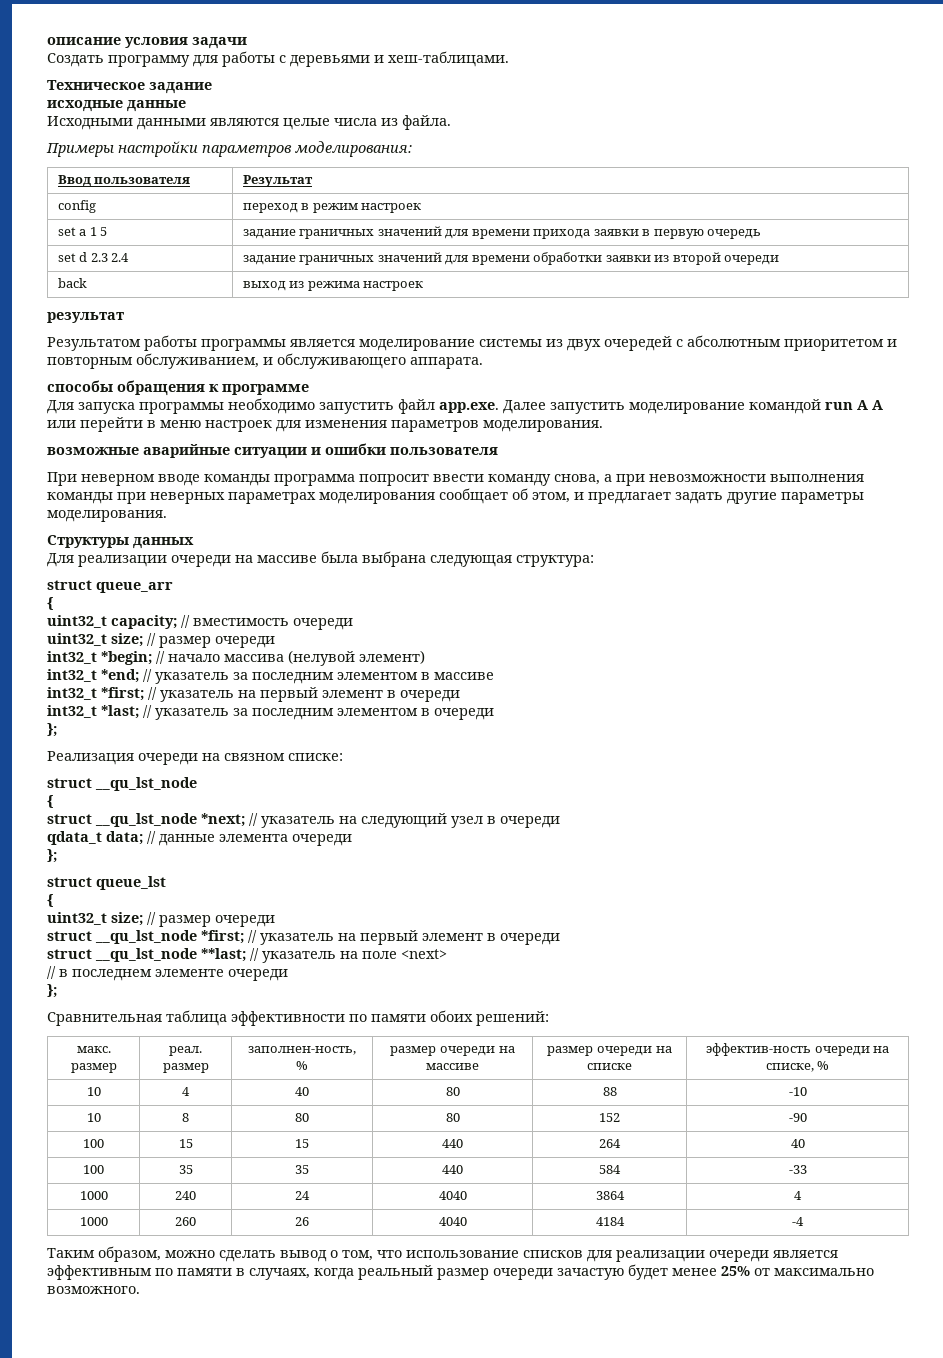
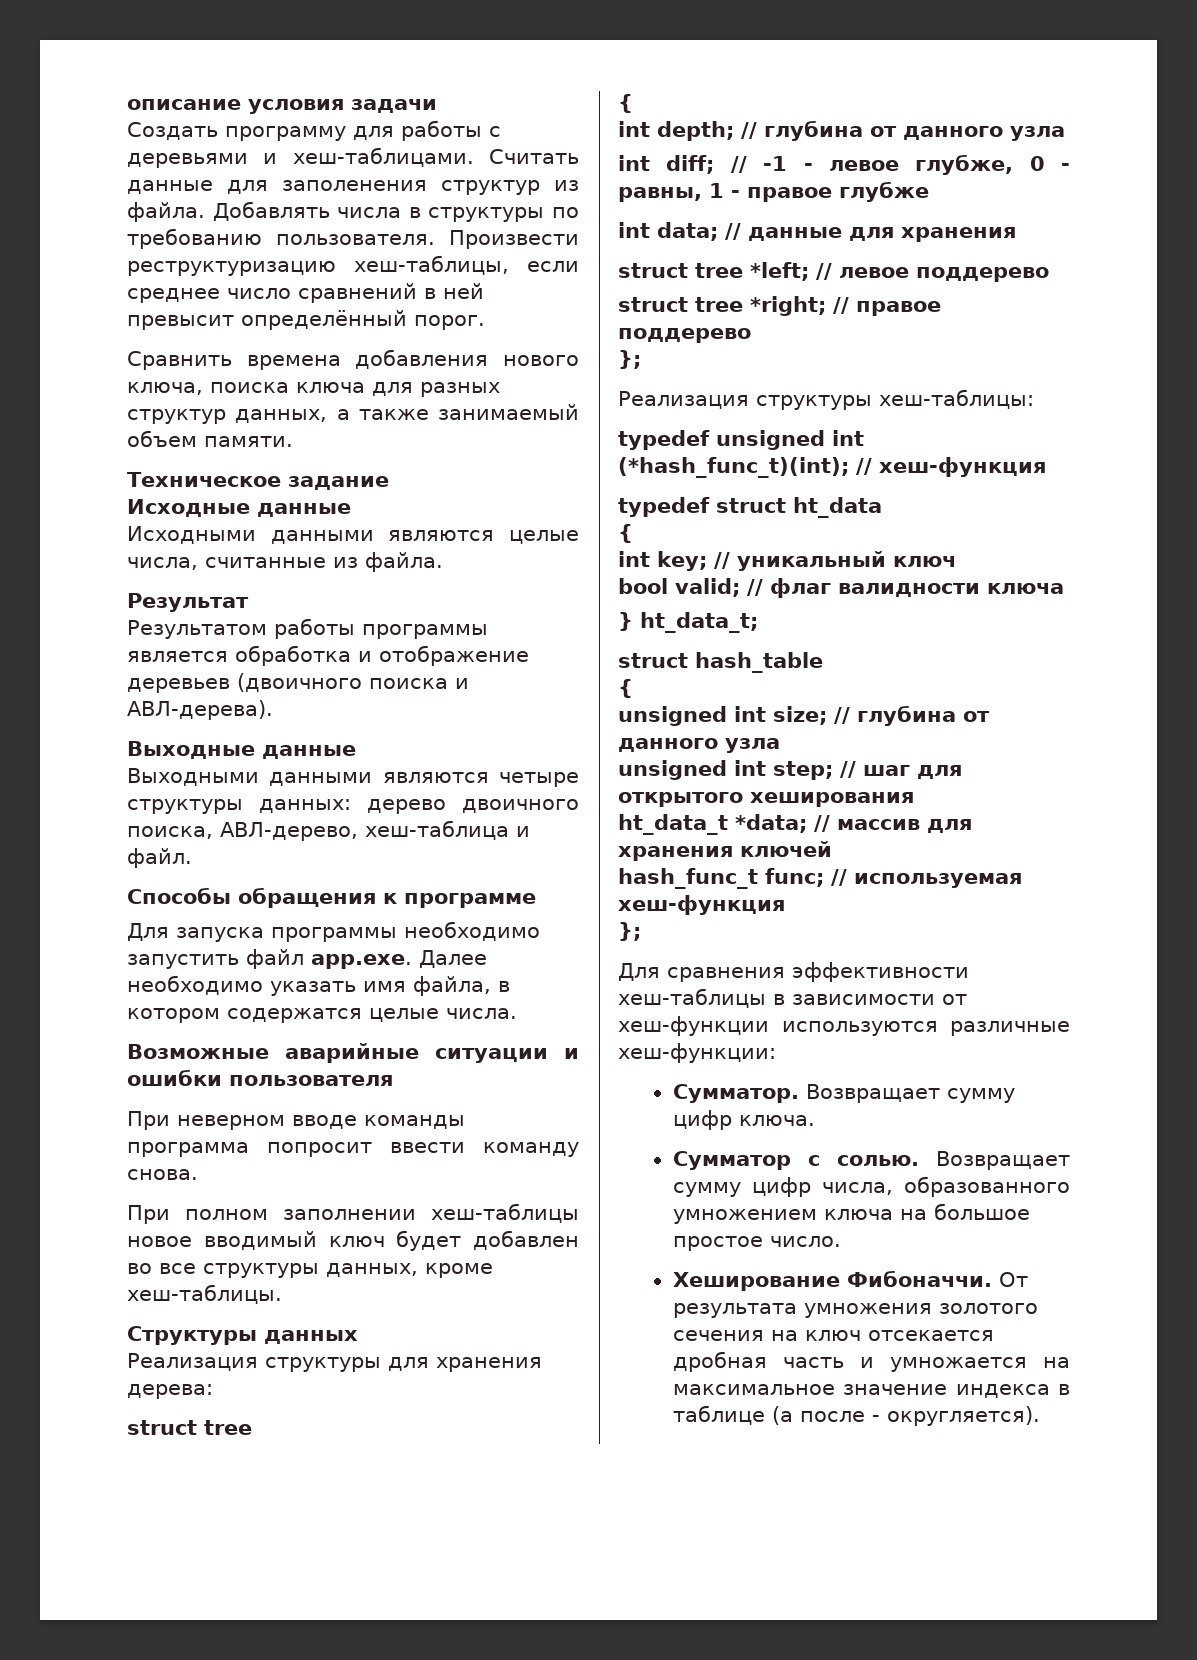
(509, 59) none -> [489,149,579,164] [127,180,579,195] [127,201,579,222] [127,228,579,249] [127,255,579,276] [127,283,484,303] [127,310,485,330] [127,349,579,370] [127,382,500,397] [127,404,579,424] [127,430,293,447] Считать данные для заполенения структур из файла. Добавлять числа в структуры по требованию пользователя. Произвести реструктуризацию хеш-таблицы, если среднее число сравнений в ней превысит определённый порог. // Сравнить времена добавления нового ключа, поиска ключа для разных структур данных, а также занимаемый объем памяти.
[47,100,123,112] исходные -> [127,499,250,517] Исходные
[334,118,377,126] числа -> [127,557,326,570] числа, считанные
[46,141,412,157] [57,175,191,187] [242,175,313,187] [57,200,96,213] [242,203,422,213] [57,227,108,236] [242,226,762,239] [57,252,130,262] [242,252,780,265] [57,278,87,288] [242,281,424,291] [47,312,124,323] [47,335,897,351] [47,353,483,369] [47,380,113,392] Примеры настройки параметров моделирования: // Ввод пользователя | Результат // config | переход в режим настроек // set a 1 5 | задание граничных значений для времени прихода заявки в первую очередь // set d 2.3 2.4 | задание граничных значений для времени обработки заявки из второй очереди // back | выход из режима настроек // результат // Результатом работы программы является моделирование системы из двух очередей с абсолютным приоритетом и повторным обслуживанием, и обслуживающего аппарата. // способы -> [127,593,249,612] [127,618,488,639] [127,645,529,666] [127,673,469,693] [127,700,273,720] [127,741,356,759] [127,768,579,787] [127,799,579,814] [127,820,530,841] [127,848,192,868] [127,887,231,904] Результат // Результатом работы программы является обработка и отображение деревьев (двоичного поиска и АВЛ-дерева). // Выходные данные // Выходными данными являются четыре структуры данных: дерево двоичного поиска, АВЛ-дерево, хеш-таблица и файл. // Способы
[550,399,883,414] [47,417,603,432] [47,447,139,455] запустить моделирование командой run A A или перейти в меню настроек для изменения параметров моделирования. // возможные -> [127,975,510,996] [127,1008,517,1023] [127,1044,269,1059] необходимо указать имя файла, в котором содержатся целые числа. // Возможные
[554,474,864,486] [47,488,864,504] [47,510,167,522] [47,535,194,549] [47,551,594,567] [47,580,173,593] [47,597,53,610] [47,615,353,630] [47,633,275,648] [47,650,425,666] [47,669,494,684] [47,687,460,702] [47,705,494,720] [47,723,57,737] [47,751,343,765] [47,777,197,791] [47,795,53,808] [47,813,560,828] [47,831,352,846] [47,849,57,863] [47,876,166,890] [47,894,53,907] [47,912,275,927] [47,930,560,945] [47,948,447,963] [47,966,288,981] [47,984,57,998] [47,1010,549,1026] [76,1046,111,1053] [70,1063,117,1073] [169,1046,202,1056] [162,1063,209,1073] [248,1046,356,1055] [296,1061,308,1070] [390,1046,515,1056] [426,1063,479,1070] [547,1046,672,1056] [587,1063,632,1070] [705,1043,890,1056] [765,1061,830,1072] [86,1087,101,1096] [182,1087,190,1096] [295,1087,309,1096] [445,1087,460,1096] [602,1087,617,1096] [788,1087,807,1096] [86,1113,101,1122] [182,1113,189,1122] [295,1113,309,1122] [445,1113,460,1122] [599,1113,620,1122] [788,1113,807,1122] [83,1139,104,1148] [178,1139,193,1148] [295,1139,309,1148] [442,1139,463,1148] [599,1139,621,1148] [790,1139,805,1148] [83,1165,104,1174] [178,1165,193,1174] [295,1165,309,1174] [442,1165,463,1174] [599,1165,621,1174] [788,1165,807,1174] [79,1191,108,1200] [175,1191,196,1200] [295,1191,310,1200] [438,1191,467,1200] [595,1191,625,1200] [794,1191,802,1200] [79,1217,108,1226] [175,1217,196,1226] [295,1217,309,1226] [438,1217,467,1226] [595,1217,625,1226] [792,1217,804,1226] [47,1246,838,1262] [47,1264,874,1280] [47,1286,140,1294] снова, а при невозможности выполнения команды при неверных параметрах моделирования сообщает об этом, и предлагает задать другие параметры моделирования. // Структуры данных // Для реализации очереди на массиве была выбрана следующая структура: // struct queue_arr // { // uint32_t capacity; // вместимость очереди // uint32_t size; // размер очереди // int32_t *begin; // начало массива (нелувой элемент) // int32_t *end; // указатель за последним элементом в массиве // int32_t *first; // указатель на первый элемент в очереди // int32_t *last; // указатель за последним элементом в очереди // }; // Реализация очереди на связном списке: // struct __qu_lst_node // { // struct __qu_lst_node *next; // указатель на следующий узел в очереди // qdata_t data; // данные элемента очереди // }; // struct queue_lst // { // uint32_t size; // размер очереди // struct __qu_lst_node *first; // указатель на первый элемент в очереди // struct __qu_lst_node **last; // указатель на поле <next> // // в последнем элементе очереди // }; // Сравнительная таблица эффективности по памяти обоих решений: // макс. размер | реал. размер | заполнен-ность, % | размер очереди на массиве | размер очереди на списке | эффектив-ность очереди на списке, % // 10 | 4 | 40 | 80 | 88 | -10 // 10 | 8 | 80 | 80 | 152 | -90 // 100 | 15 | 15 | 440 | 264 | 40 // 100 | 35 | 35 | 440 | 584 | -33 // 1000 | 240 | 24 | 4040 | 3864 | 4 // 1000 | 260 | 26 | 4040 | 4184 | -4 // Таким образом, можно сделать вывод о том, что использование списков для реализации очереди является эффективным по памяти в случаях, когда реальный размер очереди зачастую будет менее 25% от максимально возможного. -> [127,1169,198,1180] [127,1203,579,1224] [127,1230,579,1251] [127,1263,493,1278] [127,1284,282,1304] [127,1326,358,1345] [127,1353,542,1372] [127,1384,213,1399] [127,1420,252,1435] [618,94,633,113] [618,120,1065,141] [618,154,1070,175] [618,181,929,202] [618,222,1016,242] [618,262,1049,282] [618,296,941,316] [618,328,751,343] [618,350,641,369] [618,389,1034,410] [618,430,864,450] [618,457,1046,478] [618,497,882,518] [618,524,633,543] [618,551,956,571] [618,578,1064,598] [618,612,758,633] [618,652,823,673] [618,679,633,698] [618,705,990,726] [618,738,780,753] [618,760,962,780] [618,792,914,807] [618,814,972,835] [618,841,832,861] [618,868,1022,889] [618,895,785,915] [618,922,641,941] [618,962,969,982] [618,988,967,1008] [618,1016,1070,1036] [618,1043,776,1063] [672,1084,1015,1103] [672,1110,815,1130] [672,1151,1070,1170] [672,1176,1070,1197] [672,1203,1030,1224] [672,1236,841,1251] [672,1270,1028,1291] [672,1303,1038,1318] [672,1330,994,1341] [672,1351,1070,1372] [672,1384,1070,1398] [672,1405,1040,1426] снова. // При полном заполнении хеш-таблицы новое вводимый ключ будет добавлен во все структуры данных, кроме хеш-таблицы. // Структуры данных // Реализация структуры для хранения дерева: // struct tree // { // int depth; // глубина от данного узла // int diff; // -1 - левое глубже, 0 - равны, 1 - правое глубже // int data; // данные для хранения // struct tree *left; // левое поддерево // struct tree *right; // правое поддерево // }; // Реализация структуры хеш-таблицы: // typedef unsigned int (*hash_func_t)(int); // хеш-функция // typedef struct ht_data // { // int key; // уникальный ключ // bool valid; // флаг валидности ключа // } ht_data_t; // struct hash_table // { // unsigned int size; // глубина от данного узла // unsigned int step; // шаг для открытого хеширования // ht_data_t *data; // массив для хранения ключей // hash_func_t func; // используемая хеш-функция // }; // Для сравнения эффективности хеш-таблицы в зависимости от хеш-функции используются различные хеш-функции: // Сумматор. Возвращает сумму цифр ключа. // Сумматор с солью. Возвращает сумму цифр числа, образованного умножением ключа на большое простое число. // Хеширование Фибоначчи. От результата умножения золотого сечения на ключ отсекается дробная часть и умножается на максимальное значение индекса в таблице (а после - округляется).

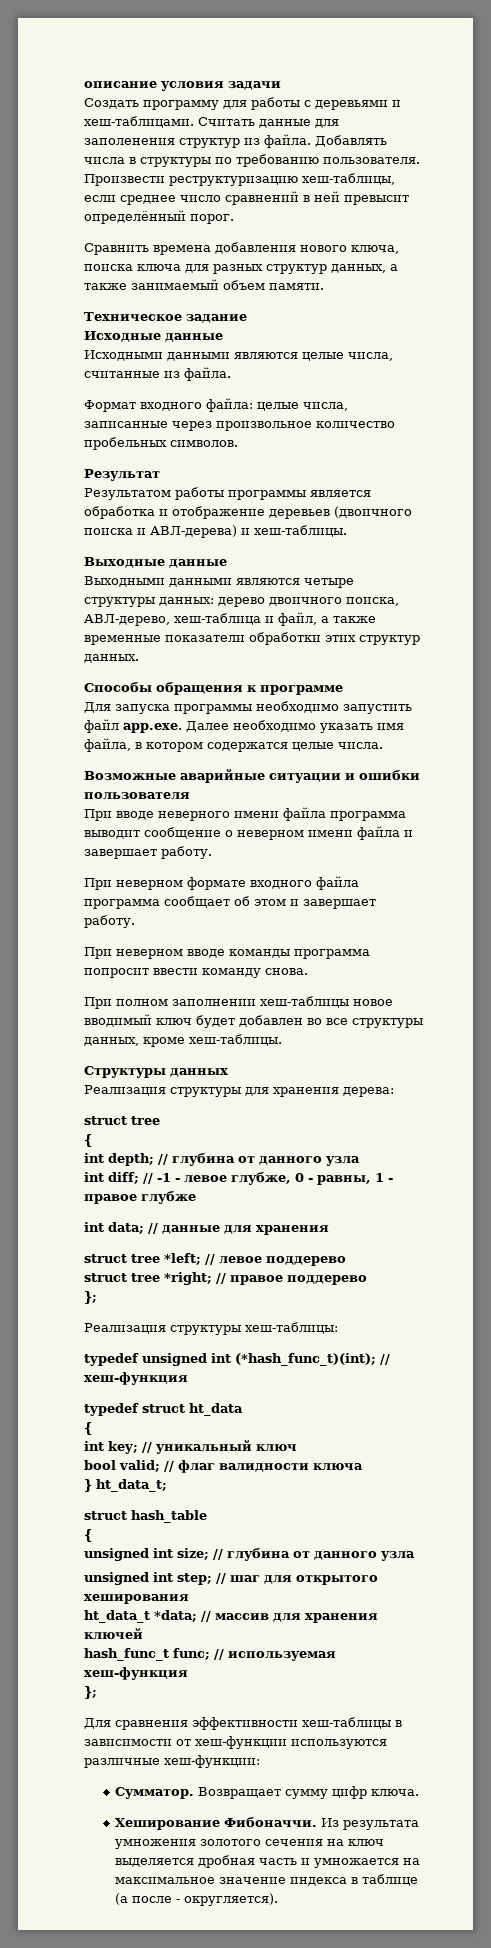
(443, 562) none -> [84,398,348,412] [84,421,395,431] [84,437,238,450] // Формат входного файла: целые числа, записанные через произвольное количество пробельных символов.
[127,700,273,720] АВЛ-дерева). -> [150,525,347,538] АВЛ-дерева) и хеш-таблицы.
[127,848,192,868] файл. -> [278,612,376,626] [84,632,420,645] [84,654,139,663] файл, а также временные показатели обработки этих структур данных.
(393, 1080) none -> [84,807,406,821] [84,826,413,840] [84,846,212,859] [84,876,359,890] [84,896,376,909] [84,915,135,928] // При вводе неверного имени файла программа выводит сообщение о неверном имени файла и завершает работу. // При неверном формате входного файла программа сообщает об этом и завершает работу.
[672,1151,1070,1170] [672,1176,1070,1197] [672,1203,1030,1224] [672,1236,841,1251] // Сумматор с солью. Возвращает сумму цифр числа, образованного умножением ключа на большое простое число. -> (420, 1792) none
[998,1272,1028,1287] От -> [321,1818,340,1827] Из
[867,1330,994,1341] отсекается -> [115,1858,195,1867] выделяется

